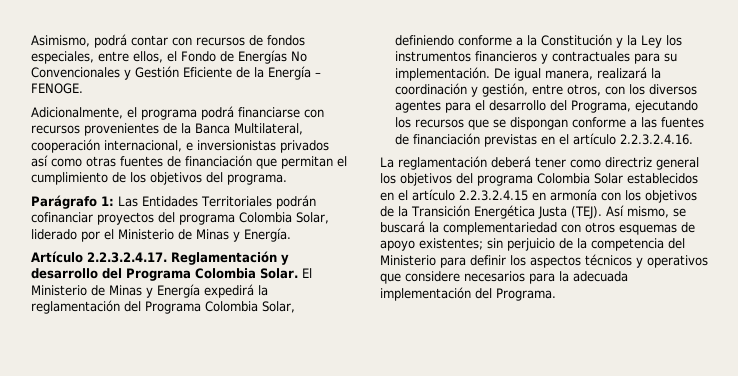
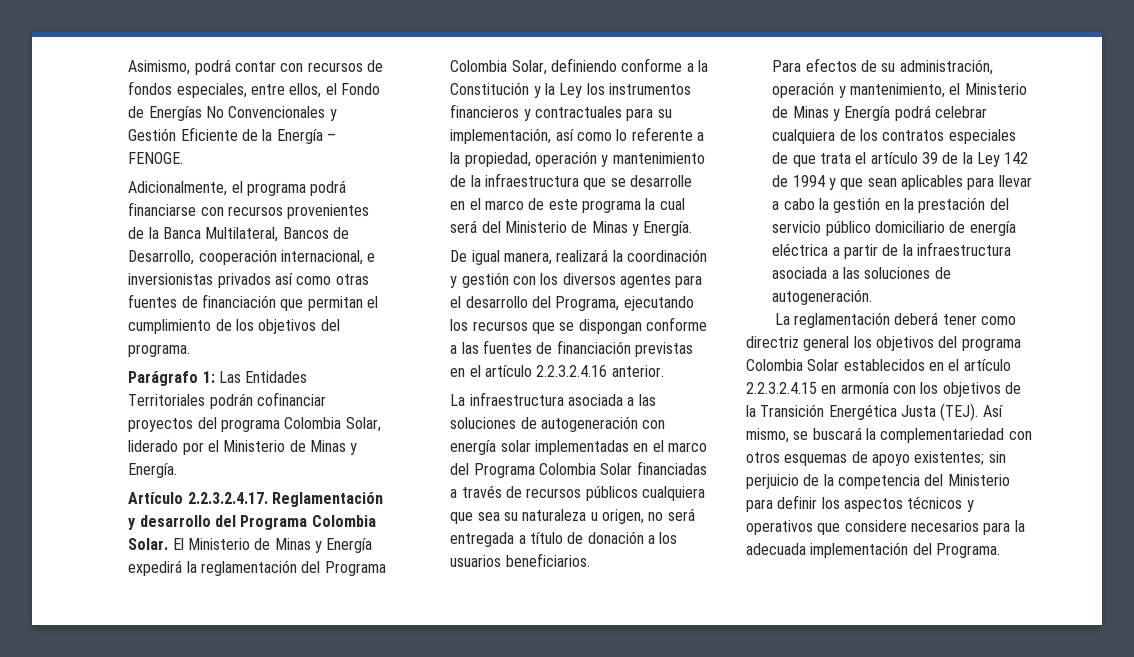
(303, 129) none -> [282,227,350,239] [128,250,195,265] Bancos de Desarrollo,
[394,67,490,81] implementación. -> [450,127,705,144] [450,151,705,167] [450,173,693,190] [450,198,685,213] [450,220,693,236] implementación, así como lo referente a la propiedad, operación y mantenimiento de la infraestructura que se desarrolle en el marco de este programa la cual será del Ministerio de Minas y Energía. //
[481,83,601,97] gestión, entre otros, -> [461,272,509,288] gestión
[619,134,693,145] 2.2.3.2.4.16. -> [536,365,664,377] [450,392,656,406] [450,416,666,432] [450,440,708,455] [450,461,707,478] [450,485,706,501] [450,508,695,524] [450,531,678,547] [450,553,590,567] [772,58,993,75] [772,82,1027,98] [772,105,988,121] [772,129,1016,144] [772,152,1029,167] [772,175,1032,190] [772,197,1009,213] [772,221,1016,236] [772,242,1012,259] [772,267,951,279] [772,289,873,305] 2.2.3.2.4.16 anterior. // La infraestructura asociada a las soluciones de autogeneración con energía solar implementadas en el marco del Programa Colombia Solar financiadas a través de recursos públicos cualquiera que sea su naturaleza u origen, no será entregada a título de donación a los usuarios beneficiarios. // Para efectos de su administración, operación y mantenimiento, el Ministerio de Minas y Energía podrá celebrar cualquiera de los contratos especiales de que trata el artículo 39 de la Ley 142 de 1994 y que sean aplicables para llevar a cabo la gestión en la prestación del servicio público domiciliario de energía eléctrica a partir de la infraestructura asociada a las soluciones de autogeneración.

